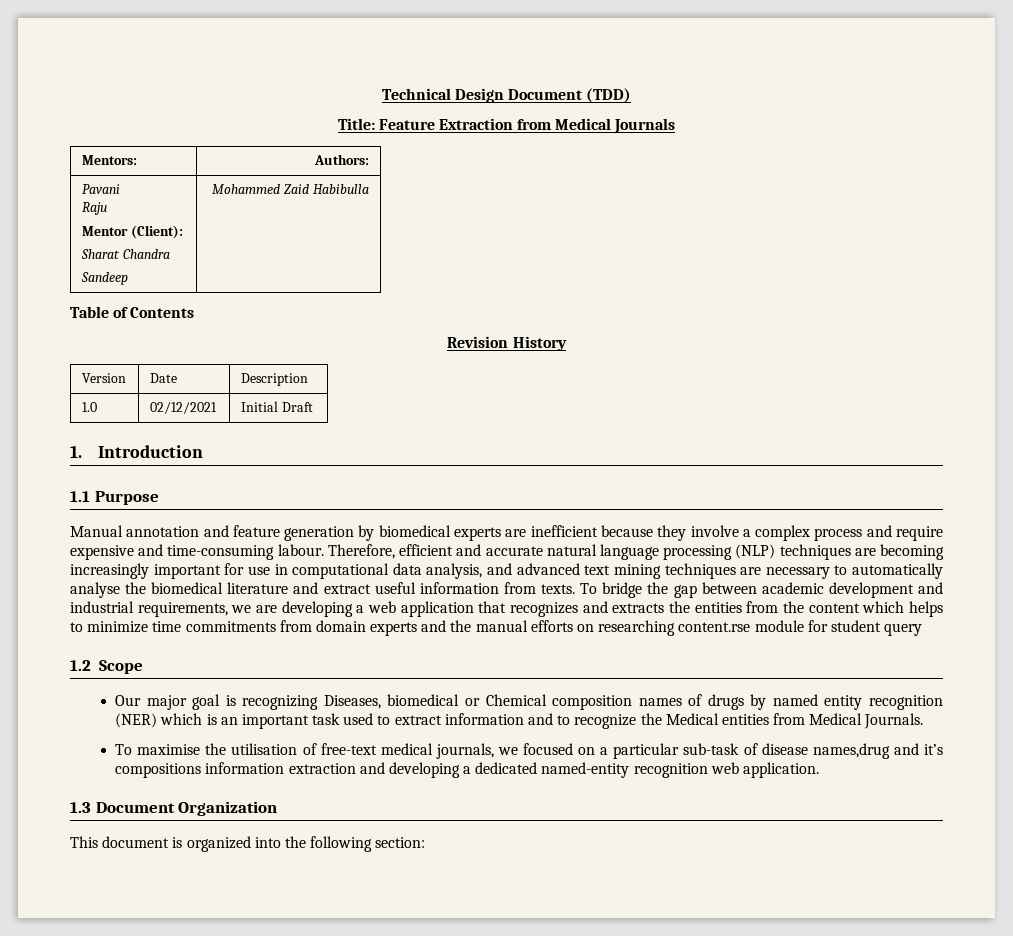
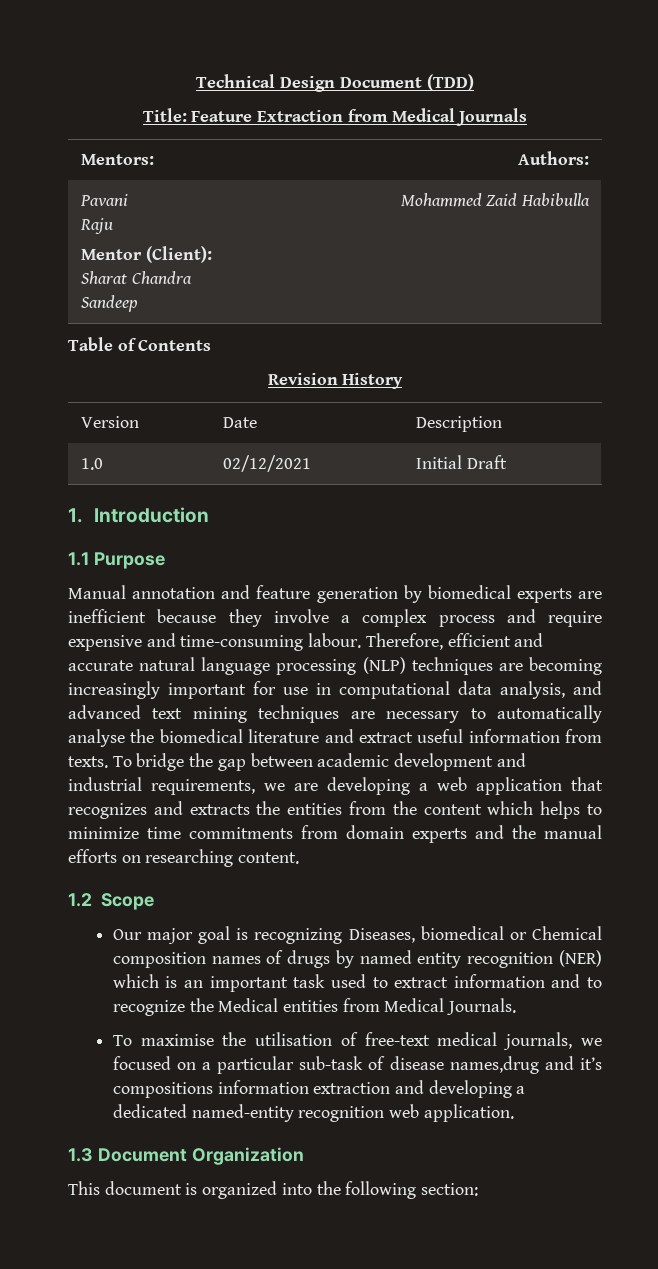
[678,620,923,636] content.rse module for student query -> [238,852,300,864] content.

